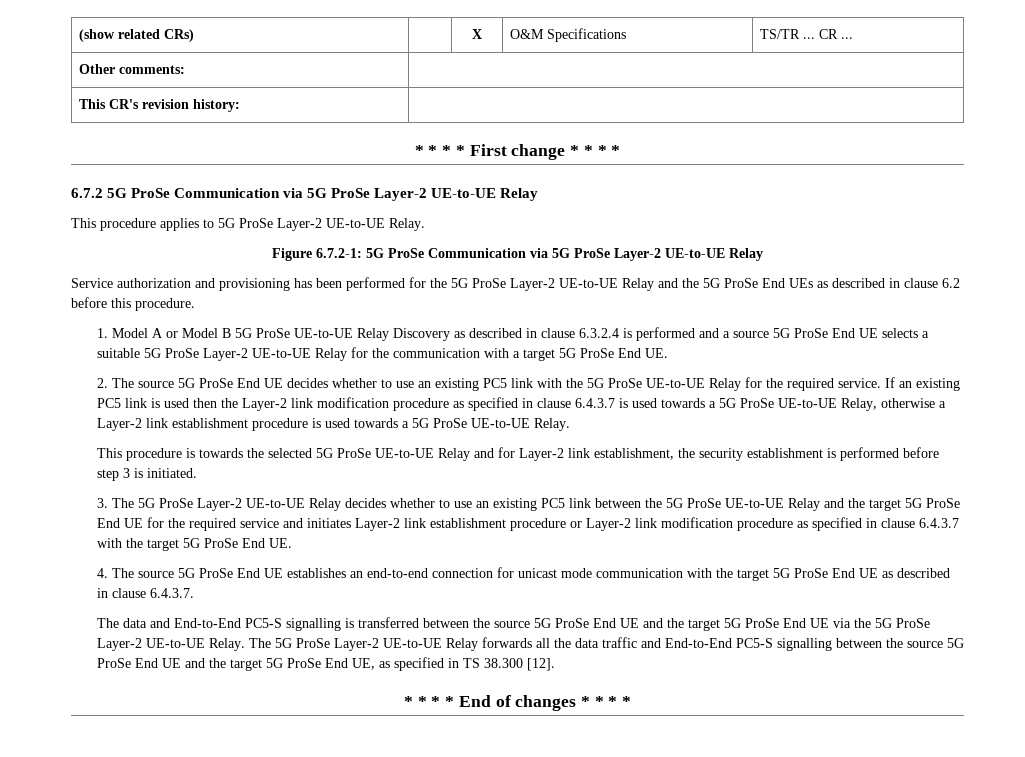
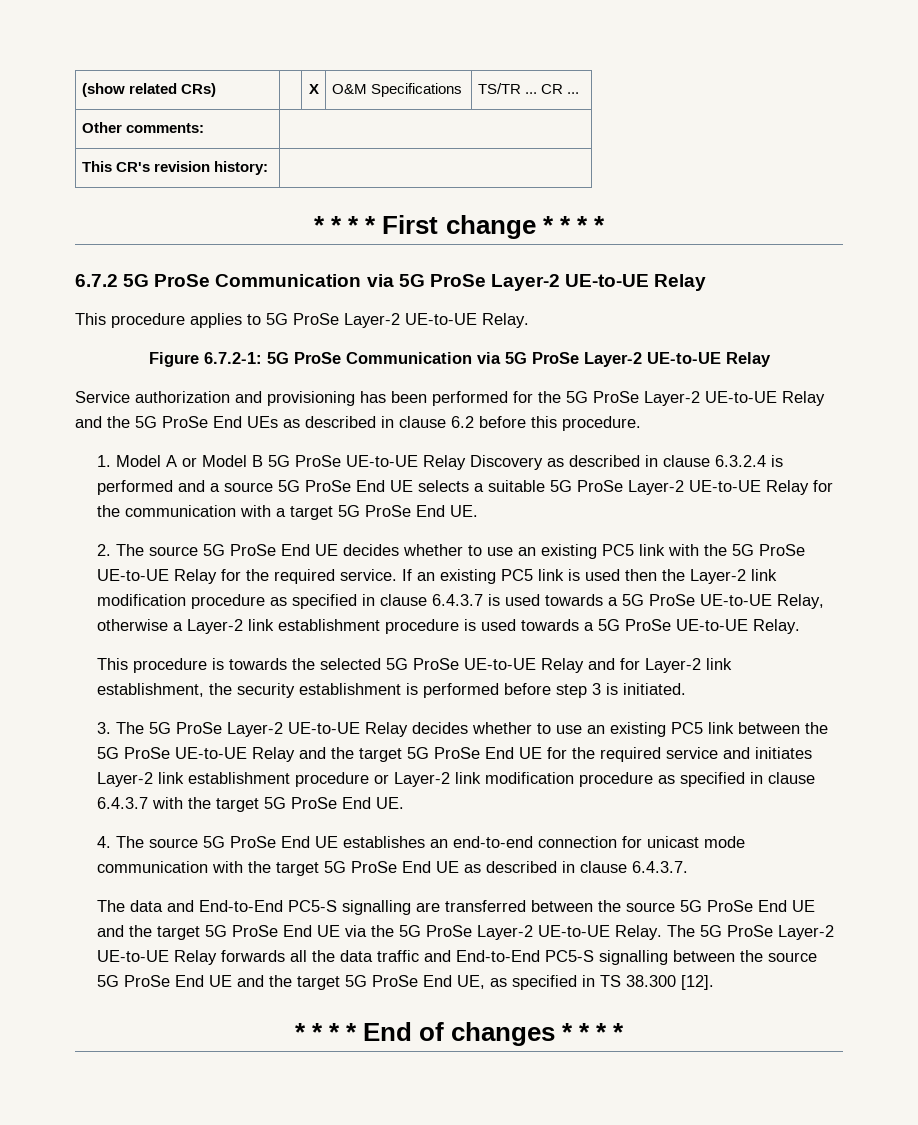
[344,618,354,628] is -> [416,902,441,912] are

